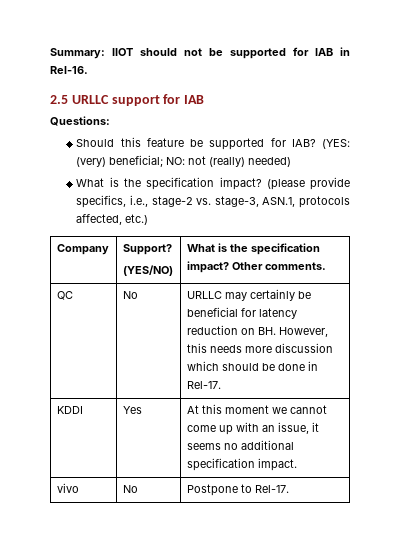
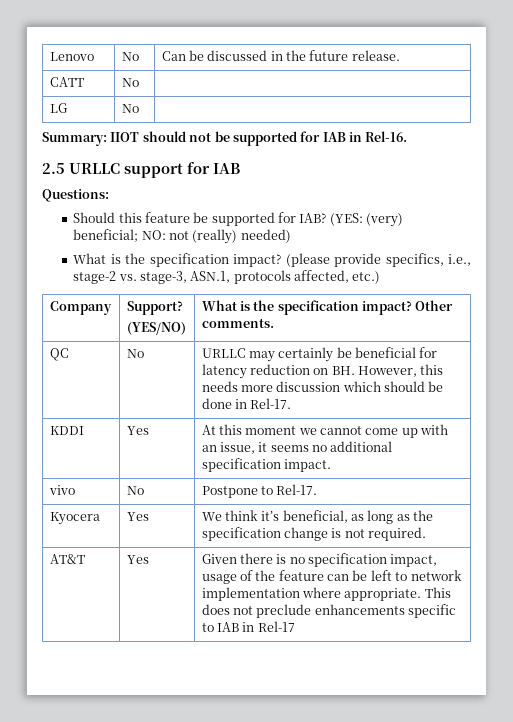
(50, 53) none -> [49,52,94,61] [121,52,139,61] [161,50,400,61] [49,77,84,87] [121,78,139,87] [49,103,68,113] [121,104,139,113] Lenovo | No | Can be discussed in the future release. // CATT | No | // LG | No | //
(289, 489) none -> [49,512,100,525] [126,512,149,521] [201,510,434,524] [201,527,427,541] [49,554,85,564] [126,555,149,564] [201,553,438,567] [201,570,462,584] [201,587,451,601] [201,604,457,618] [201,621,295,632] // Kyocera | Yes | We think it’s beneficial, as long as the specification change is not required. // AT&T | Yes | Given there is no specification impact, usage of the feature can be left to network implementation where appropriate. This does not preclude enhancements specific to IAB in Rel-17

